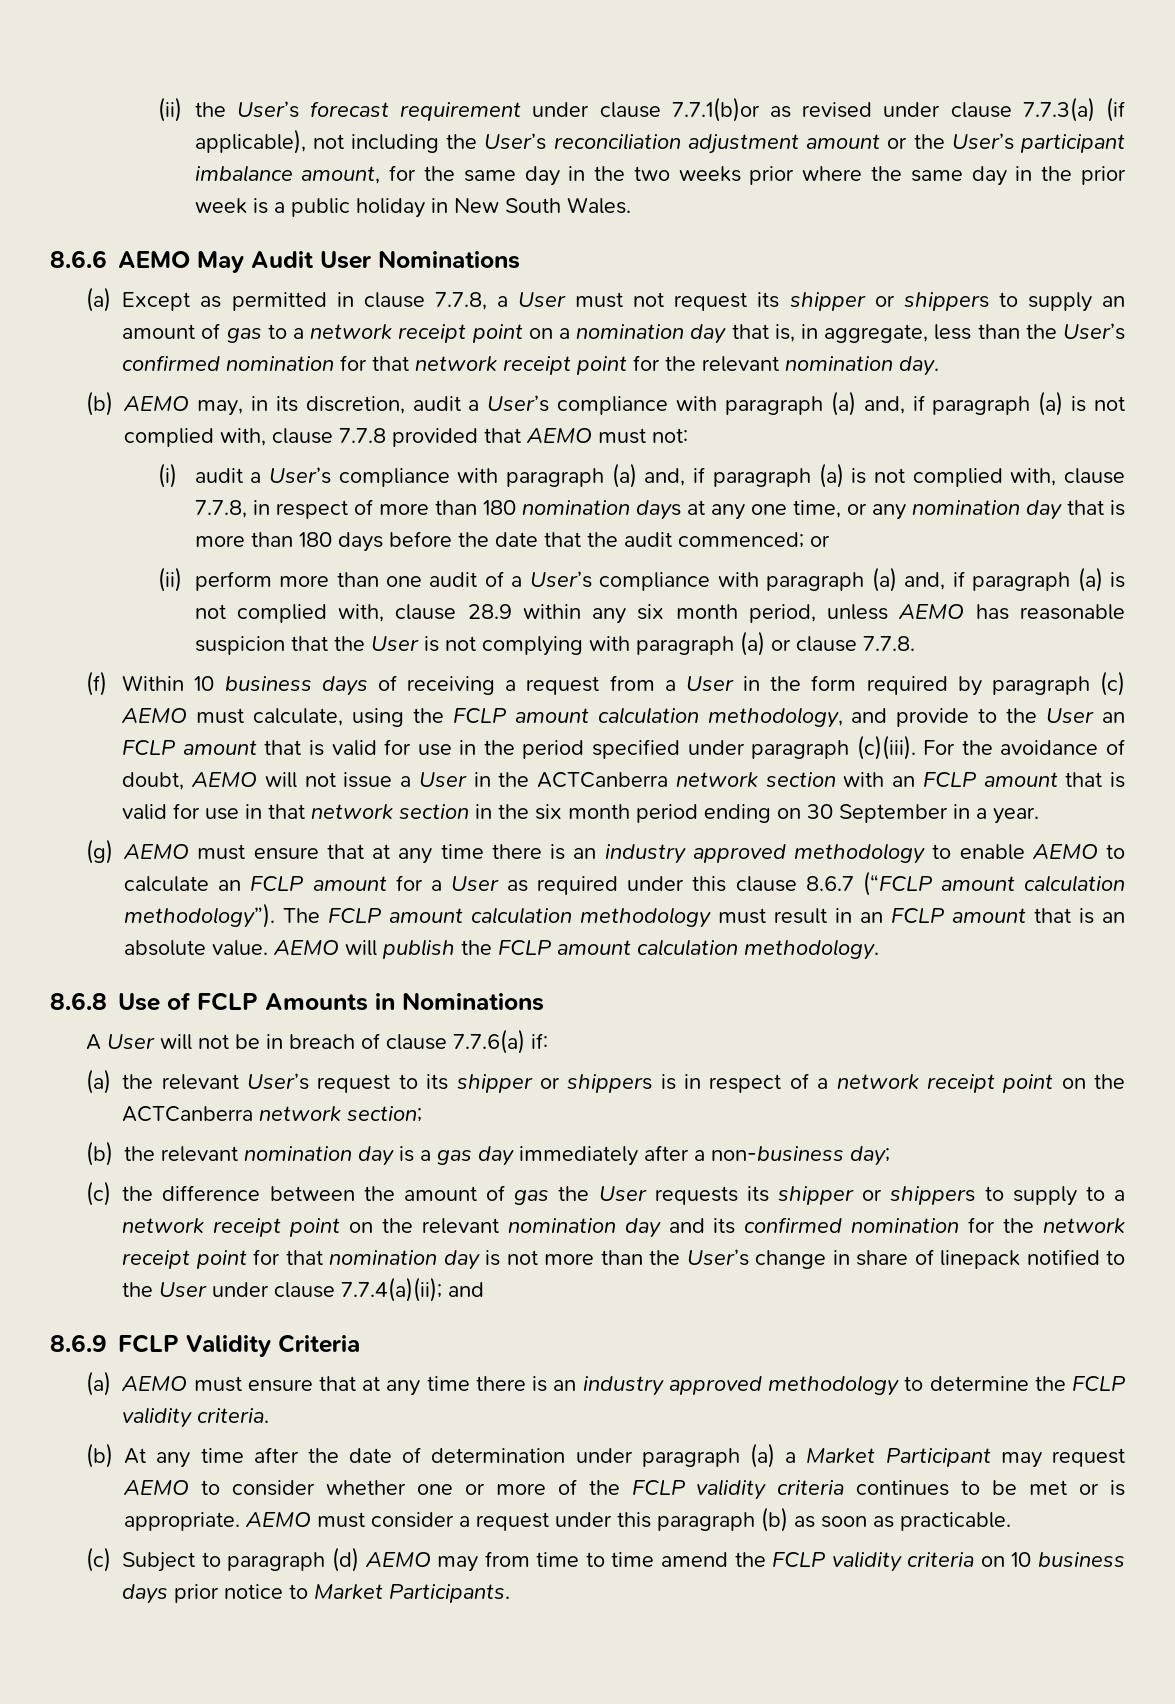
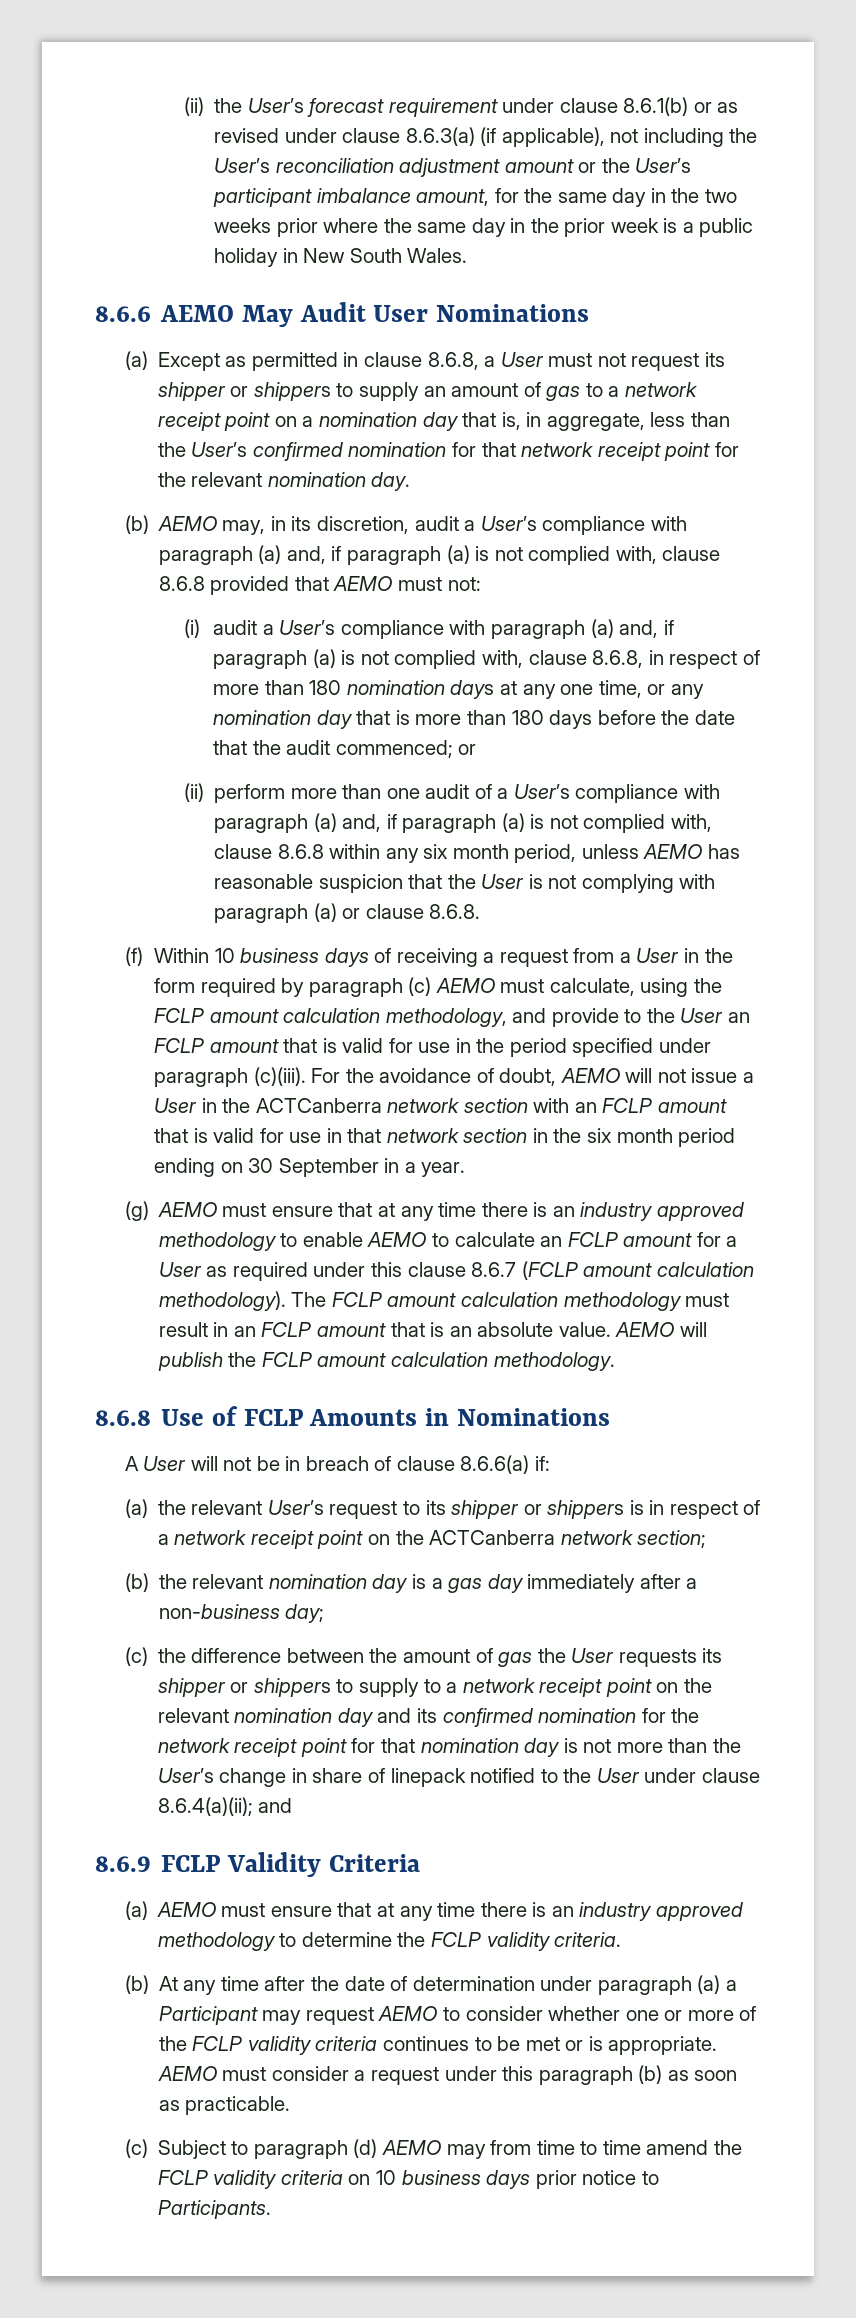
[671,97,760,122] 7.7.1(b)or -> [623,97,712,116] 8.6.1(b) or
[1022,97,1095,122] 7.7.3(a) -> [405,127,475,146] 8.6.3(a)
[434,292,487,310] 7.7.8, -> [427,352,479,370] 8.6.8,
[339,428,387,443] 7.7.8 -> [158,576,205,591] 8.6.8
[194,500,247,518] 7.7.8, -> [592,650,644,668] 8.6.8,
[467,604,512,619] 28.9 -> [277,844,324,859] 8.6.8
[862,636,915,651] 7.7.8. -> [429,904,481,919] 8.6.8.
[862,871,1125,896] [124,903,276,928] (“FCLP amount calculation methodology”). -> [521,1261,754,1280] [158,1291,286,1311] (FCLP amount calculation methodology).
[453,1029,526,1054] 7.7.6(a) -> [460,1455,530,1474] 8.6.6(a)
[341,1277,443,1302] 7.7.4(a)(ii); -> [157,1797,253,1816] 8.6.4(a)(ii);
[806,1448,876,1463] Market -> (737, 1985) none
[314,1584,384,1599] Market -> (659, 2178) none

